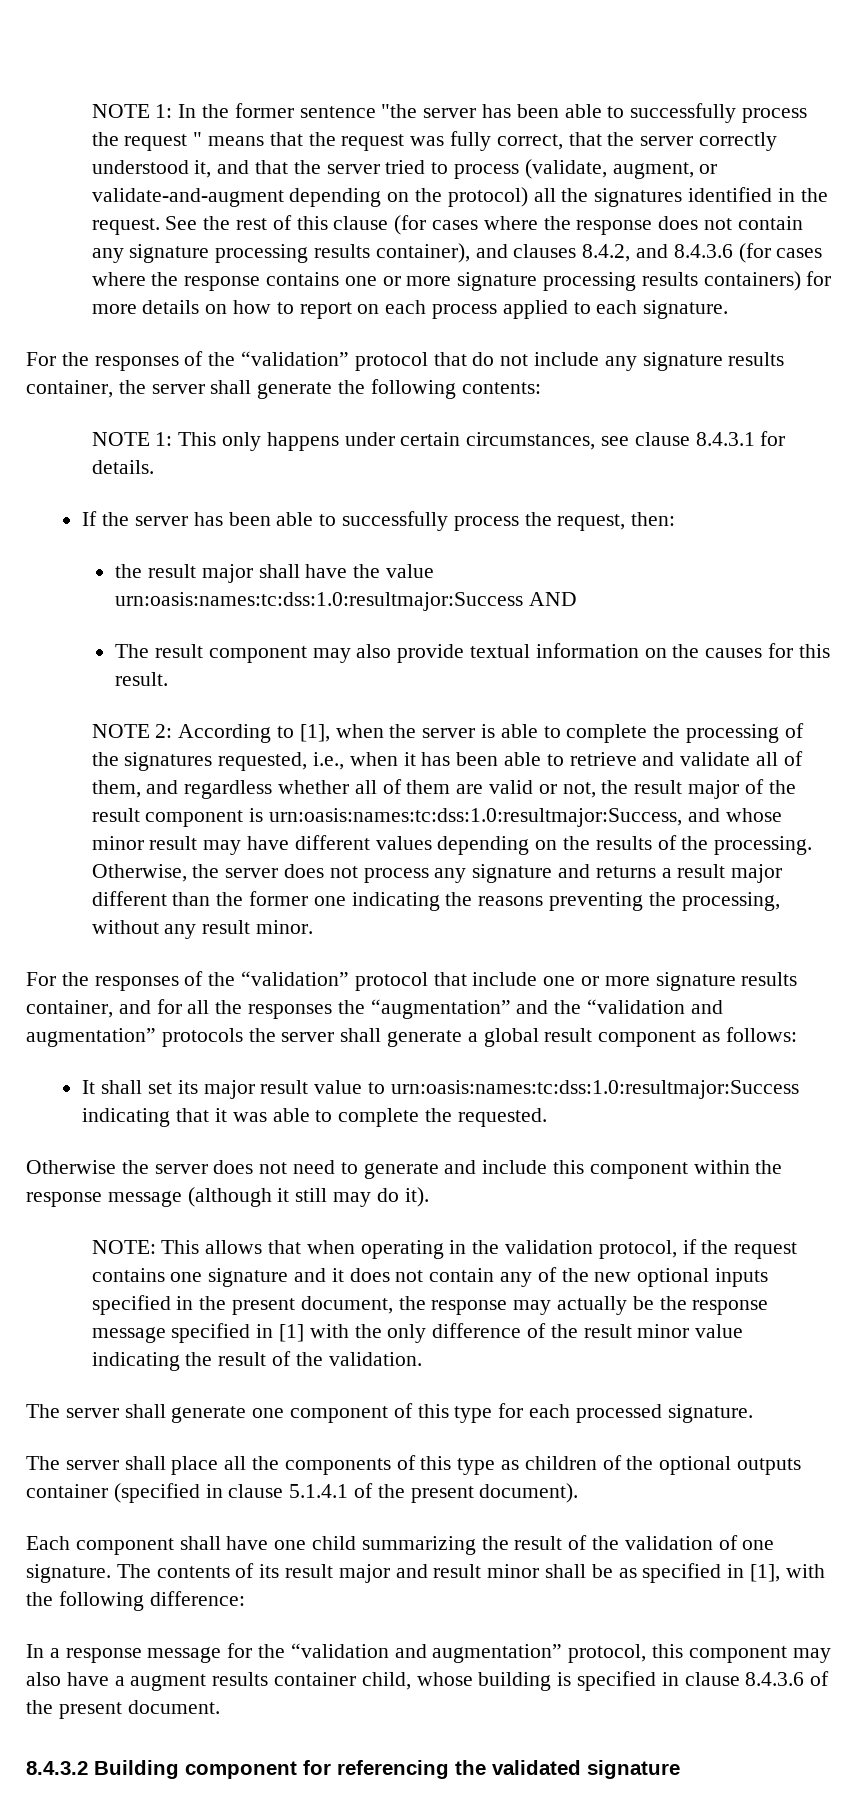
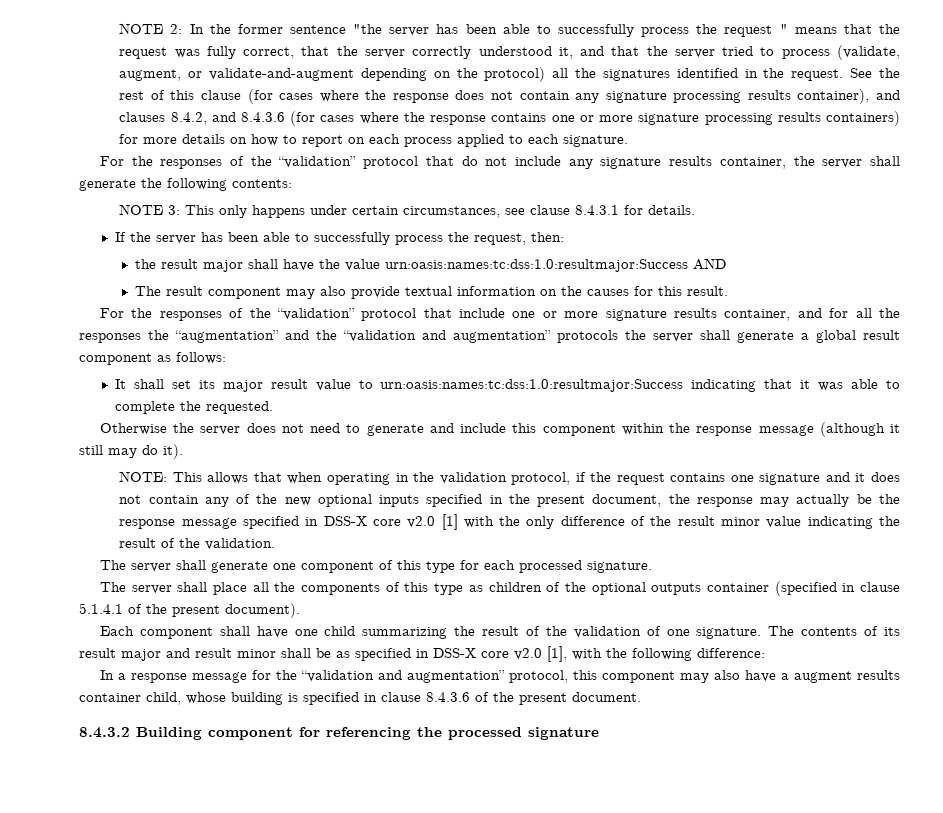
[91,104,173,118] NOTE 1: -> [119,23,183,34] NOTE 2:
[155,432,173,446] 1: -> [168,205,181,215] 3:
[91,723,804,743] [91,751,803,771] [91,779,796,799] [91,808,782,827] [91,835,813,855] [91,864,783,883] [91,891,780,911] [91,920,313,939] // NOTE 2: According to [1], when the server is able to complete the processing of the signatures requested, i.e., when it has been able to retrieve and validate all of them, and regardless whether all of them are valid or not, the result major of the result component is urn:oasis:names:tc:dss:1.0:resultmajor:Success, and whose minor result may have different values depending on the results of the processing. Otherwise, the server does not process any signature and returns a result major different than the former one indicating the reasons preventing the processing, without any result minor. -> (729, 291) none
(274, 1331) none -> [323,516,436,528] DSS-X core v2.0
(745, 1571) none -> [433,648,542,660] DSS-X core v2.0
[492,1760,581,1775] validated -> [448,727,522,740] processed

